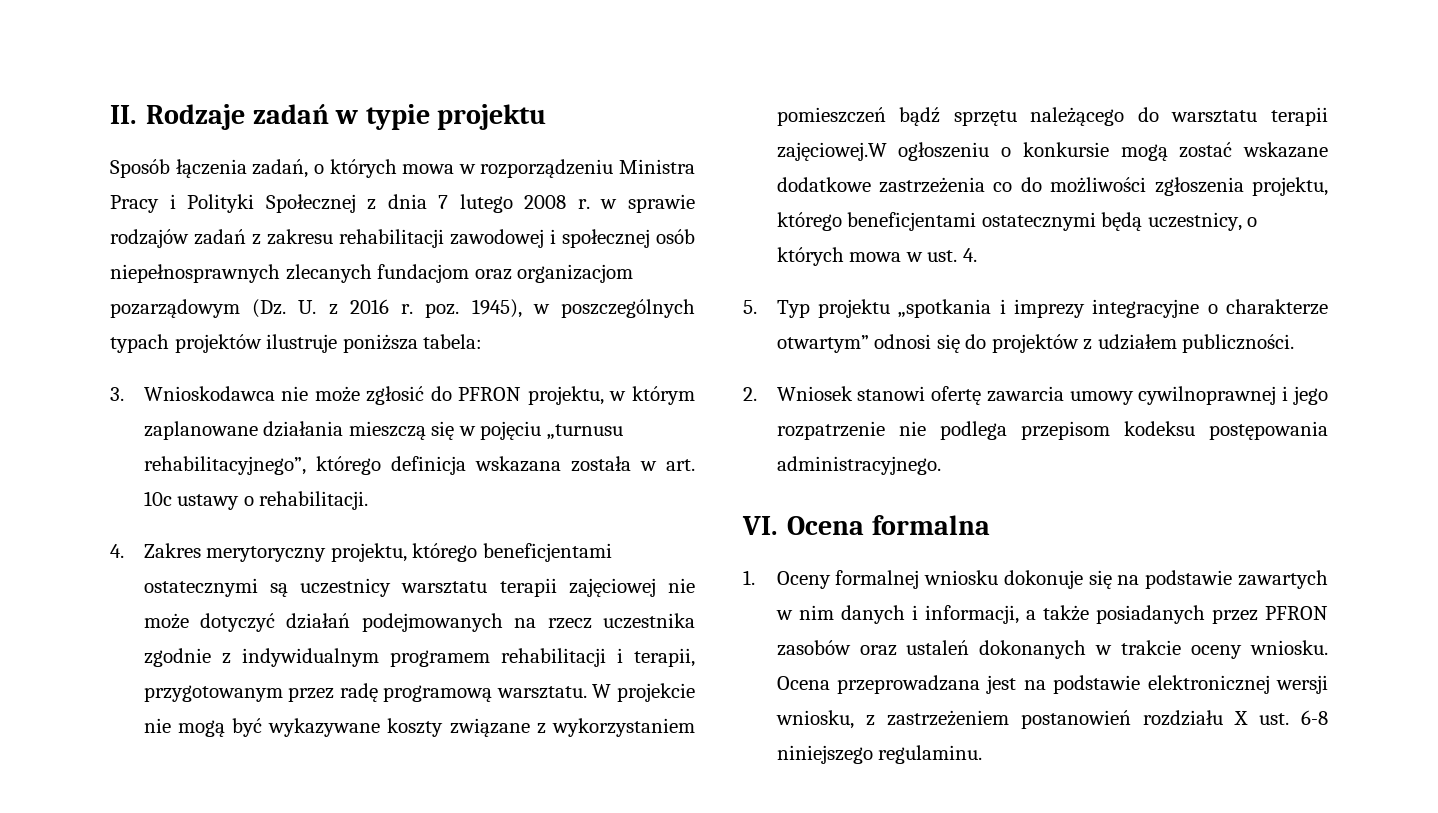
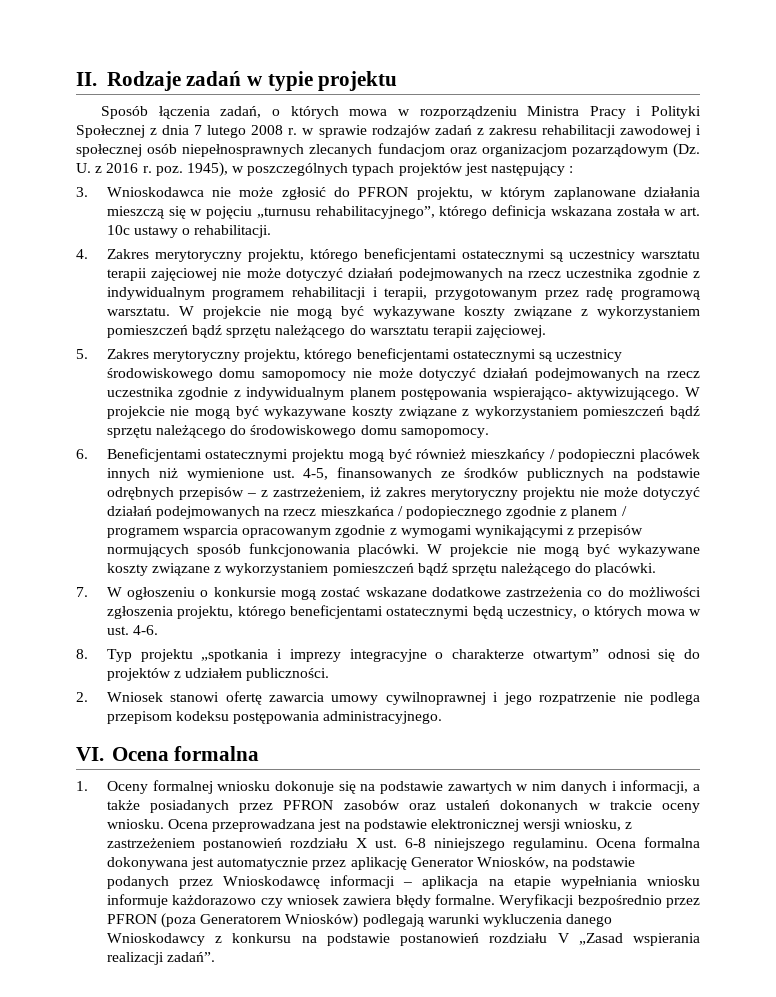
[266,334,483,353] ilustruje poniższa tabela: -> [464,163,574,176] jest następujący :
[776,142,887,161] zajęciowej.W -> [476,325,547,338] [76,348,623,362] [106,368,700,381] [106,387,700,400] [106,406,700,419] [106,425,489,438] [76,448,700,462] [106,467,700,481] [106,487,700,500] [106,506,627,519] [106,525,644,538] [106,543,701,557] [106,563,657,576] [76,587,122,597] zajęciowej. // 5. Zakres merytoryczny projektu, którego beneficjentami ostatecznymi są uczestnicy środowiskowego domu samopomocy nie może dotyczyć działań podejmowanych na rzecz uczestnika zgodnie z indywidualnym planem postępowania wspierająco- aktywizującego. W projekcie nie mogą być wykazywane koszty związane z wykorzystaniem pomieszczeń bądź sprzętu należącego do środowiskowego domu samopomocy. // 6. Beneficjentami ostatecznymi projektu mogą być również mieszkańcy / podopieczni placówek innych niż wymienione ust. 4-5, finansowanych ze środków publicznych na podstawie odrębnych przepisów – z zastrzeżeniem, iż zakres merytoryczny projektu nie może dotyczyć działań podejmowanych na rzecz mieszkańca / podopiecznego zgodnie z planem / programem wsparcia opracowanym zgodnie z wymogami wynikającymi z przepisów normujących sposób funkcjonowania placówki. W projekcie nie mogą być wykazywane koszty związane z wykorzystaniem pomieszczeń bądź sprzętu należącego do placówki. // 7. W
[962,248,977,262] [743,300,757,314] 4. // 5. -> [132,625,158,635] [76,649,88,659] 4-6. // 8.
(983, 754) none -> [595,837,700,848] [106,857,636,870] [106,875,701,889] [106,894,701,908] [106,913,613,928] [106,933,700,946] [106,952,215,965] Ocena formalna dokonywana jest automatycznie przez aplikację Generator Wniosków, na podstawie podanych przez Wnioskodawcę informacji – aplikacja na etapie wypełniania wniosku informuje każdorazowo czy wniosek zawiera błędy formalne. Weryfikacji bezpośrednio przez PFRON (poza Generatorem Wniosków) podlegają warunki wykluczenia danego Wnioskodawcy z konkursu na podstawie postanowień rozdziału V „Zasad wspierania realizacji zadań”.

